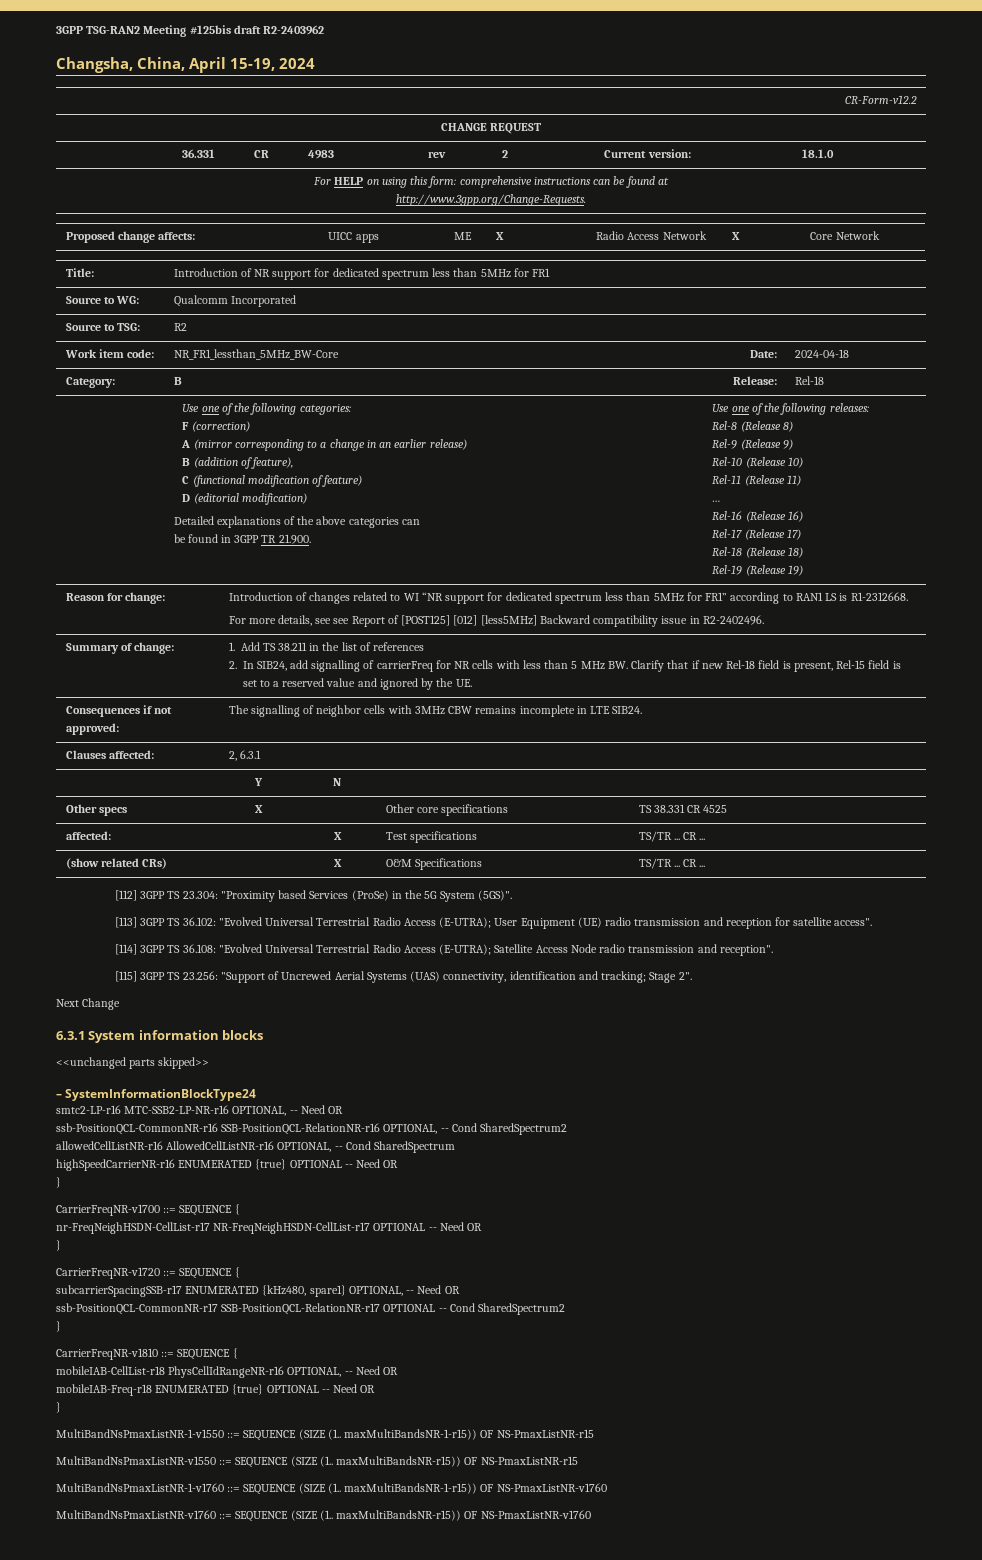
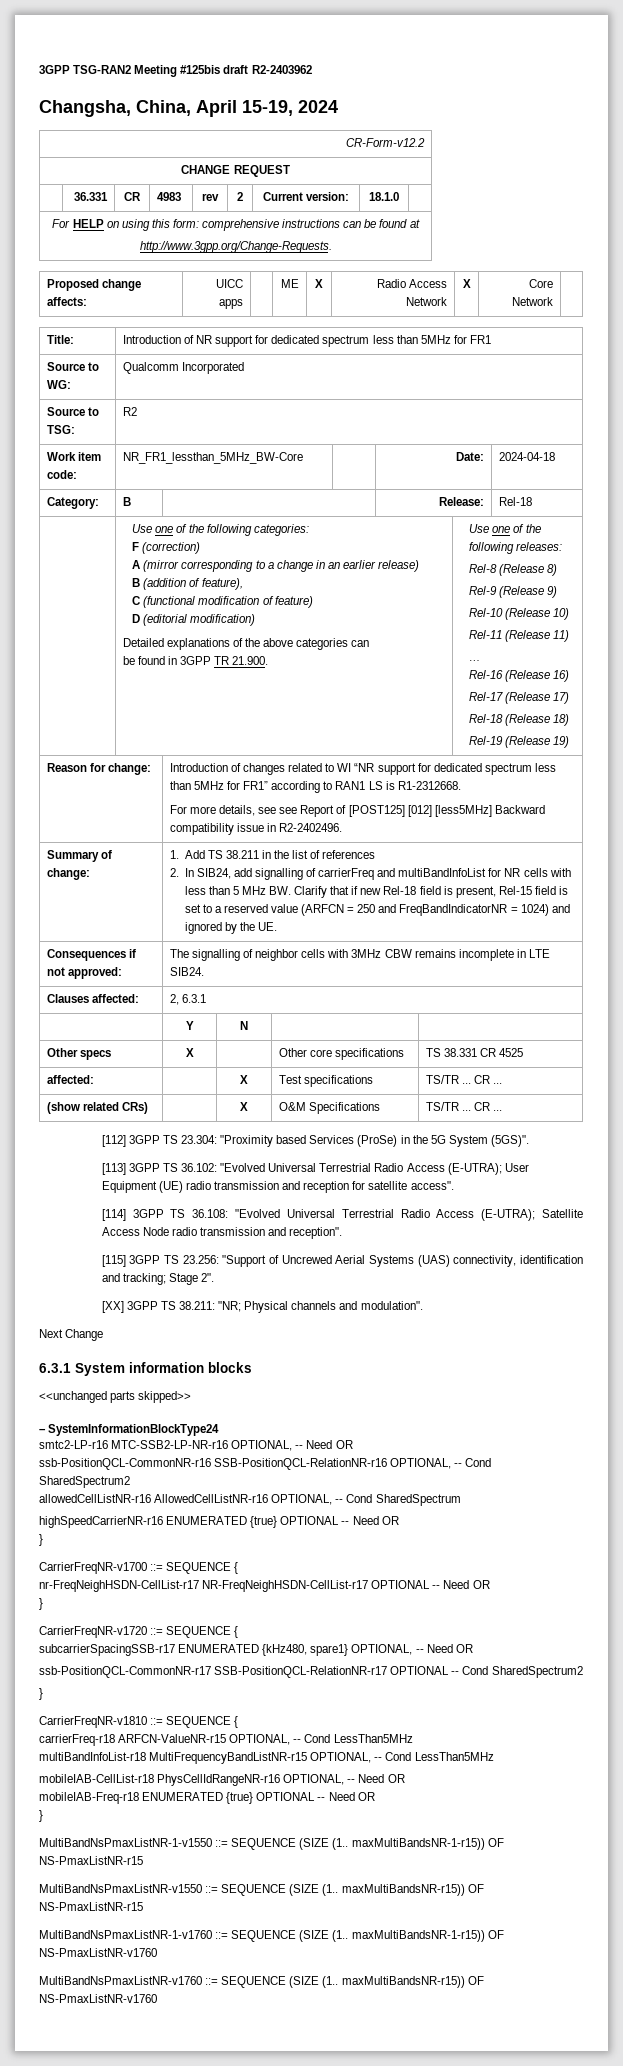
(433, 666) none -> [377,868,487,877] and multiBandInfoList
(356, 682) none -> [301,904,549,916] (ARFCN = 250 and FreqBandIndicatorNR = 1024)
(692, 976) none -> [101,1301,423,1313] // [XX] 3GPP TS 38.211: "NR; Physical channels and modulation".
(238, 1353) none -> [39,1734,413,1746] [39,1752,494,1764] // carrierFreq-r18 ARFCN-ValueNR-r15 OPTIONAL, -- Cond LessThan5MHz // multiBandInfoList-r18 MultiFrequencyBandListNR-r15 OPTIONAL, -- Cond LessThan5MHz

